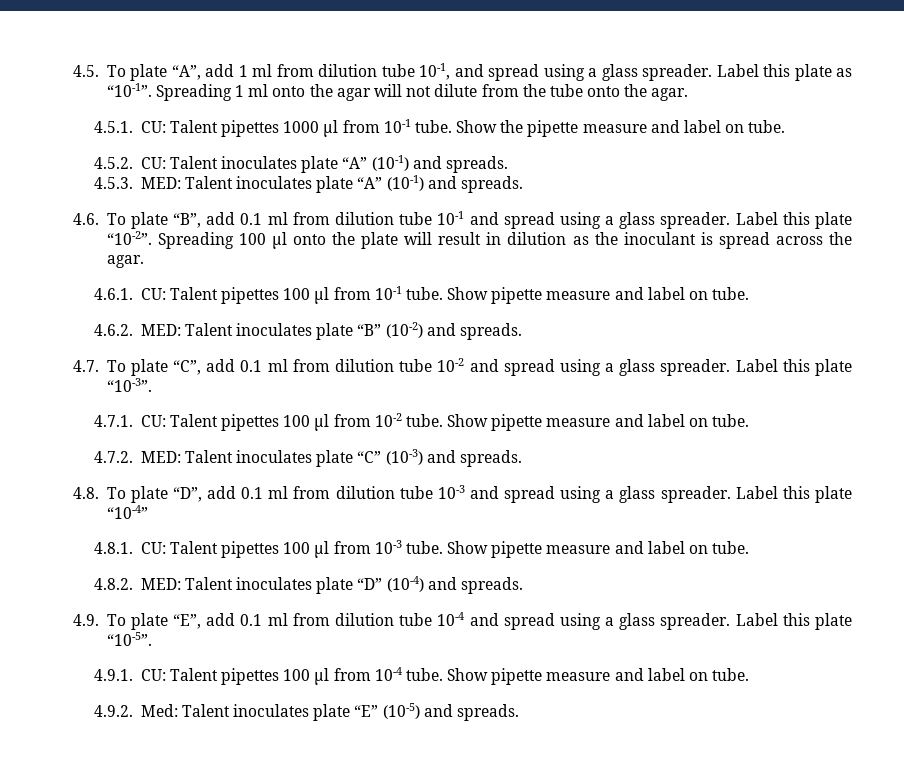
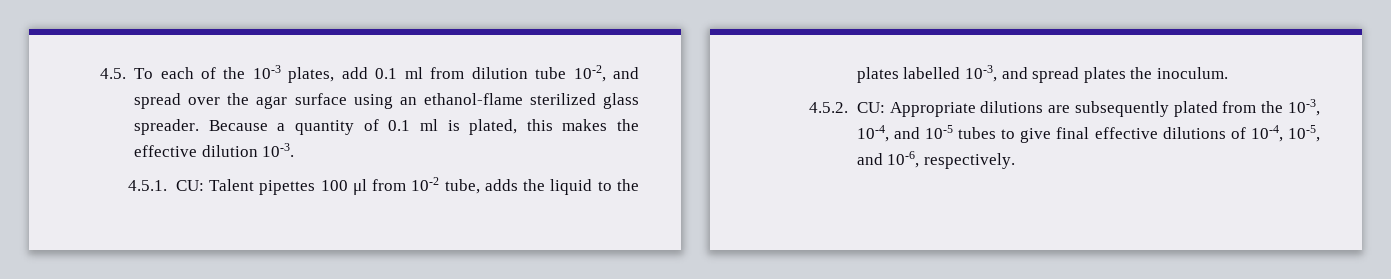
[130,63,852,81] [106,83,689,101] [93,119,786,137] [93,155,508,173] [93,175,523,193] [72,211,852,229] [106,231,852,249] [106,255,144,268] [93,286,750,304] [93,322,522,340] [72,358,852,376] [106,378,152,392] [93,415,133,427] plate “A”, add 1 ml from dilution tube 10-1, and spread using a glass spreader. Label this plate as “10-1”. Spreading 1 ml onto the agar will not dilute from the tube onto the agar. // 4.5.1. CU: Talent pipettes 1000 μl from 10-1 tube. Show the pipette measure and label on tube. // 4.5.2. CU: Talent inoculates plate “A” (10-1) and spreads. // 4.5.3. MED: Talent inoculates plate “A” (10-1) and spreads. // 4.6. To plate “B”, add 0.1 ml from dilution tube 10-1 and spread using a glass spreader. Label this plate “10-2”. Spreading 100 μl onto the plate will result in dilution as the inoculant is spread across the agar. // 4.6.1. CU: Talent pipettes 100 μl from 10-1 tube. Show pipette measure and label on tube. // 4.6.2. MED: Talent inoculates plate “B” (10-2) and spreads. // 4.7. To plate “C”, add 0.1 ml from dilution tube 10-2 and spread using a glass spreader. Label this plate “10-3”. // 4.7.1. -> [160,65,639,83] [134,93,640,109] [134,119,639,135] [134,143,295,157] [128,180,168,191] each of the 10-3 plates, add 0.1 ml from dilution tube 10-2, and spread over the agar surface using an ethanol-flame sterilized glass spreader. Because a quantity of 0.1 ml is plated, this makes the effective dilution 10-3. // 4.5.1.
[405,414,750,431] [93,449,522,467] [72,485,852,503] [106,505,148,519] [93,540,750,558] [93,576,523,594] [72,612,852,630] [106,632,152,646] [93,667,750,685] [93,703,519,721] tube. Show pipette measure and label on tube. // 4.7.2. MED: Talent inoculates plate “C” (10-3) and spreads. // 4.8. To plate “D”, add 0.1 ml from dilution tube 10-3 and spread using a glass spreader. Label this plate “10-4” // 4.8.1. CU: Talent pipettes 100 μl from 10-3 tube. Show pipette measure and label on tube. // 4.8.2. MED: Talent inoculates plate “D” (10-4) and spreads. // 4.9. To plate “E”, add 0.1 ml from dilution tube 10-4 and spread using a glass spreader. Label this plate “10-5”. // 4.9.1. CU: Talent pipettes 100 μl from 10-4 tube. Show pipette measure and label on tube. // 4.9.2. Med: Talent inoculates plate “E” (10-5) and spreads. -> [444,179,639,195] [856,65,1228,83] [809,99,1320,117] [856,125,1320,143] [856,151,1015,169] tube, adds the liquid to the plates labelled 10-3, and spread plates the inoculum. // 4.5.2. CU: Appropriate dilutions are subsequently plated from the 10-3, 10-4, and 10-5 tubes to give final effective dilutions of 10-4, 10-5, and 10-6, respectively.

